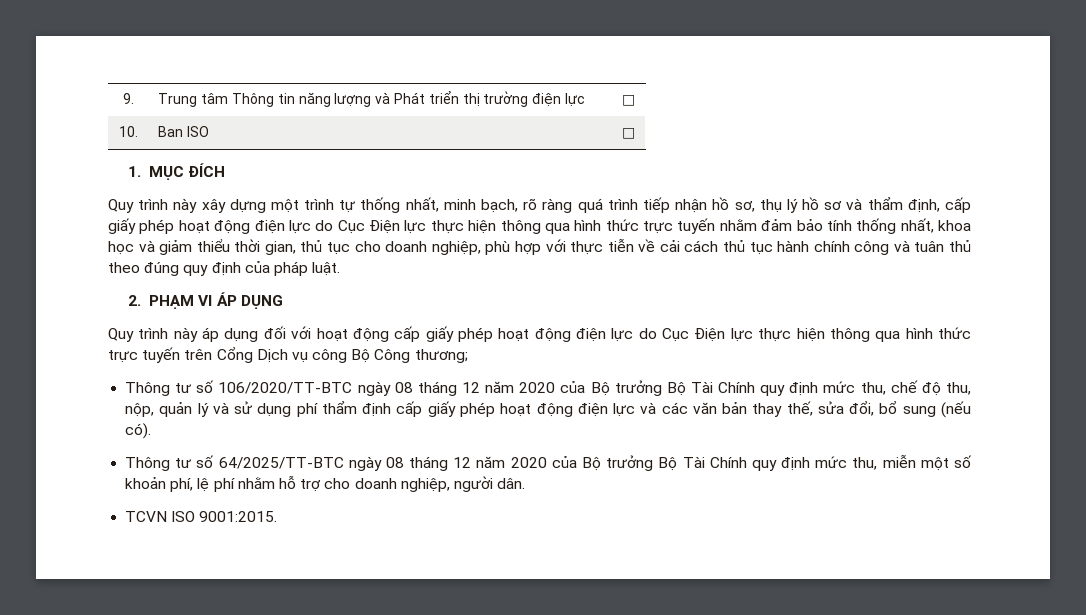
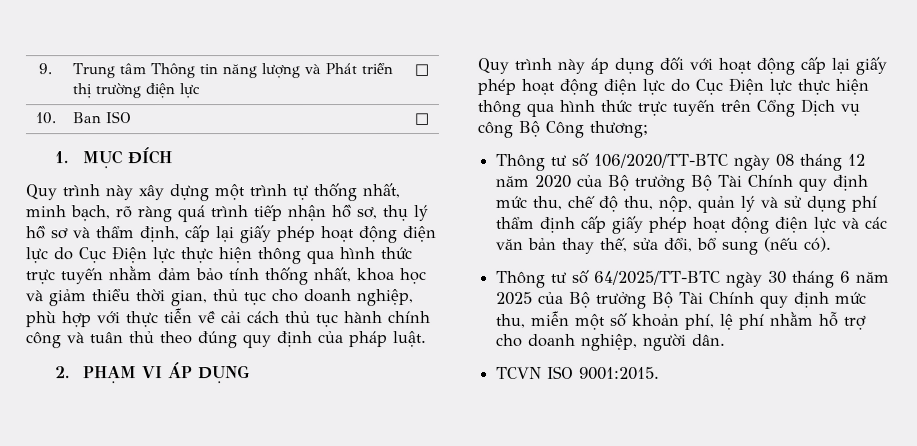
(972, 205) none -> [216,226,235,243] lại
(421, 334) none -> [831,57,850,74] lại
[385,456,547,471] 08 tháng 12 năm 2020 -> [768,270,891,288] [496,291,534,305] 30 tháng 6 năm 2025

